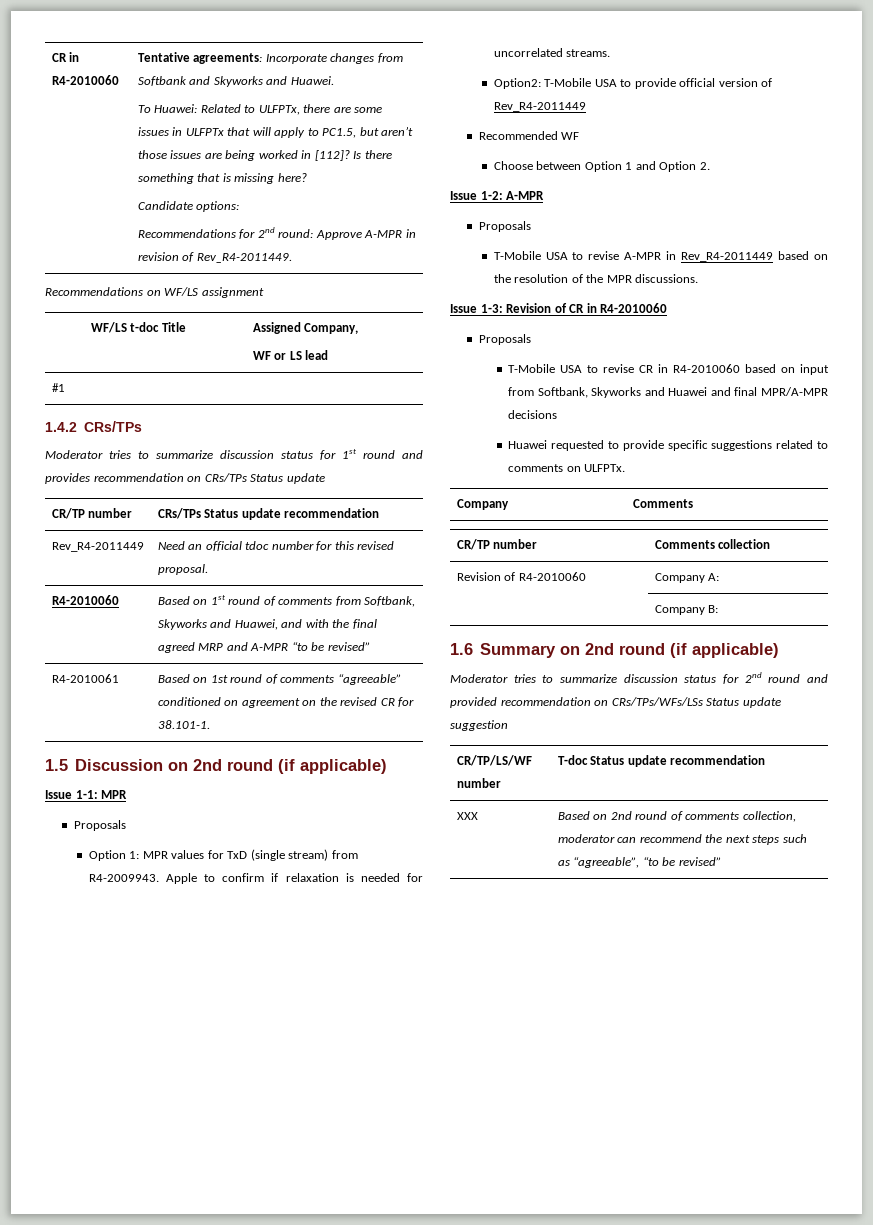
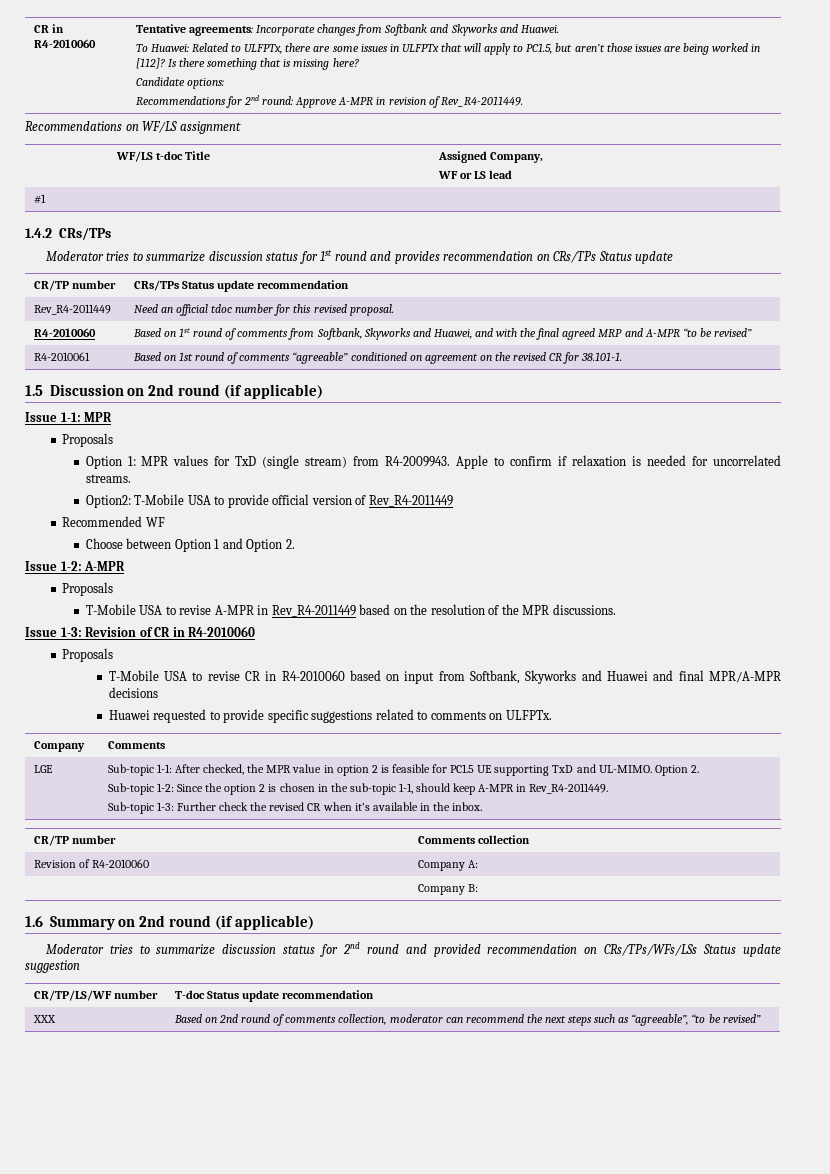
(693, 503) none -> [33,765,53,773] [107,764,699,776] [107,783,609,795] [107,802,483,814] // LGE | Sub-topic 1-1: After checked, the MPR value in option 2 is feasible for PC1.5 UE supporting TxD and UL-MIMO. Option 2. // Sub-topic 1-2: Since the option 2 is chosen in the sub-topic 1-1, should keep A-MPR in Rev_R4-2011449. // Sub-topic 1-3: Further check the revised CR when it’s available in the inbox.

